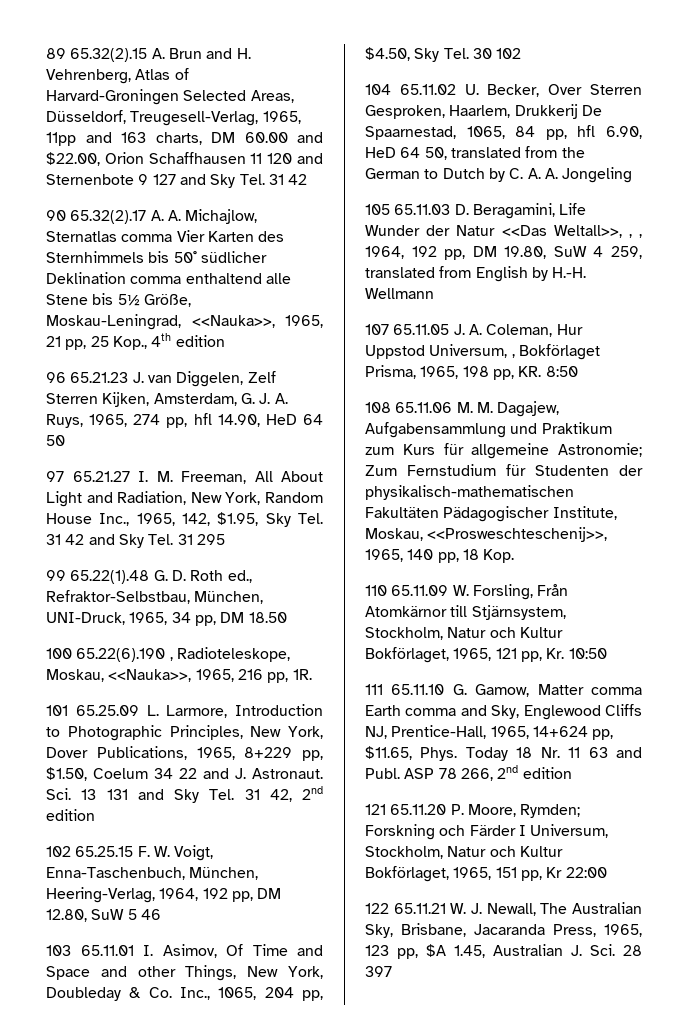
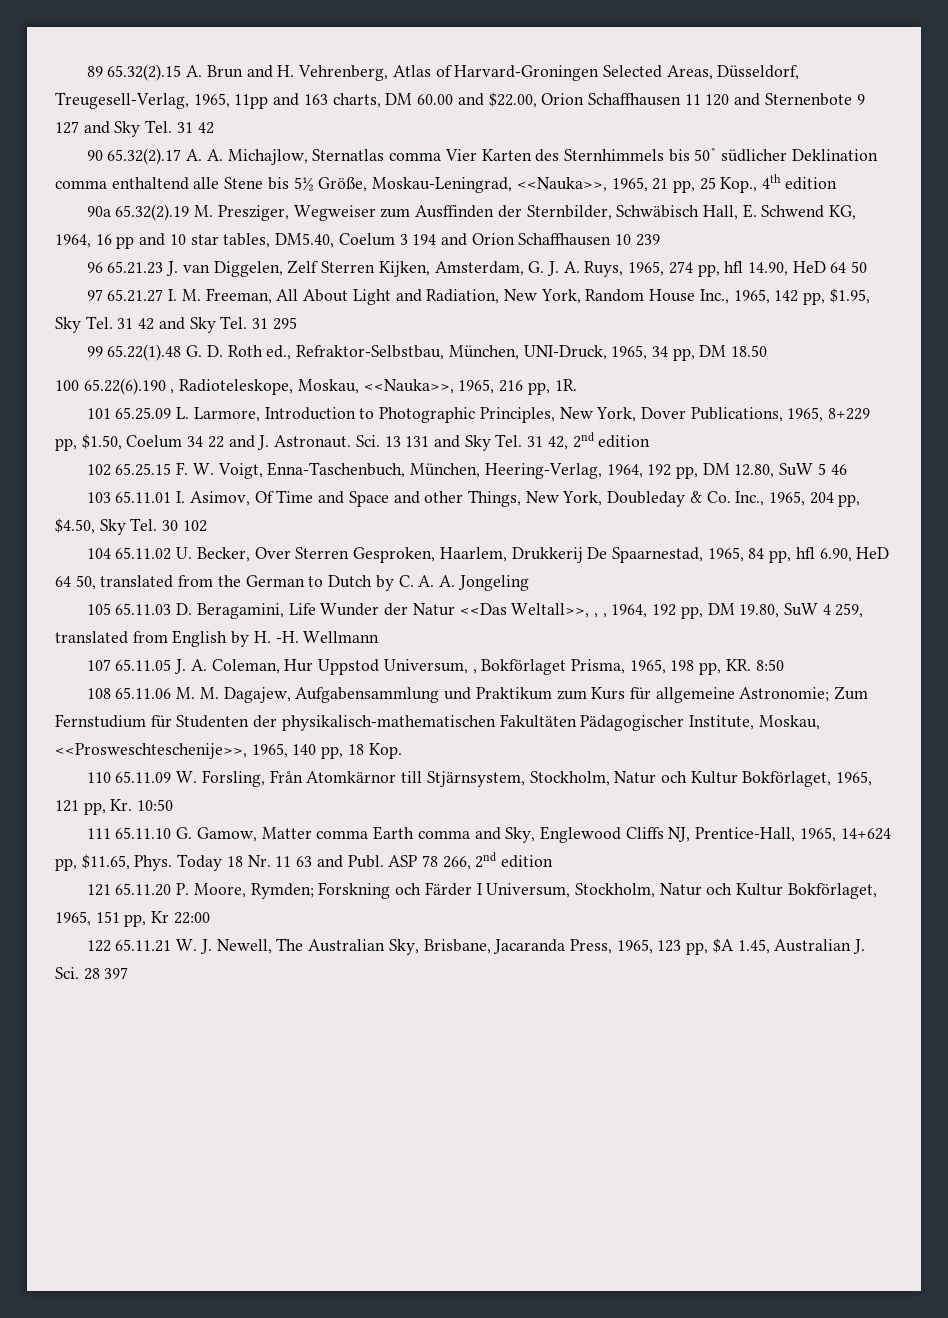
(225, 341) none -> [86,204,857,221] [55,233,660,249] // 90a 65.32(2).19 M. Presziger, Wegweiser zum Ausffinden der Sternbilder, Schwäbisch Hall, E. Schwend KG, 1964, 16 pp and 10 star tables, DM5.40, Coelum 3 194 and Orion Schaffhausen 10 239
[182,513,210,526] 142, -> [774,290,826,305] 142 pp,
[218,987,257,1000] 1065, -> [769,491,806,506] 1965,
[466,126,505,139] 1065, -> [707,547,744,562] 1965,
[552,267,587,278] H.-H. -> [253,631,299,643] H. -H.
[427,527,608,542] <<Prosweschteschenij>>, -> [55,743,247,759] <<Prosweschteschenije>>,
[486,903,536,916] Newall, -> [216,939,272,954] Newell,

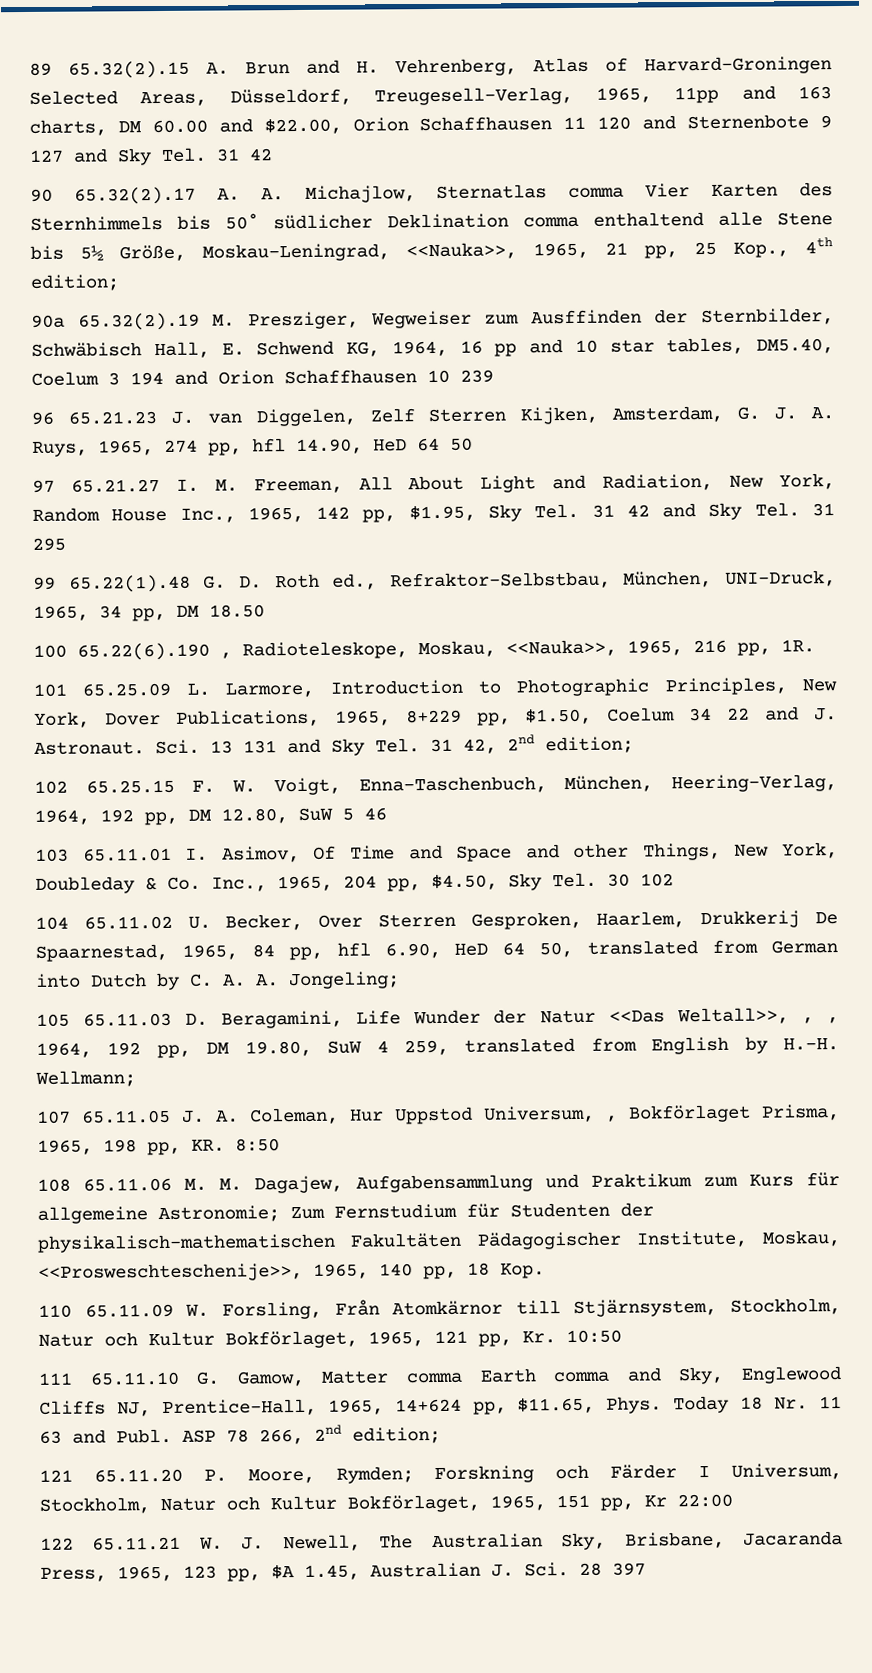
[784,177,837,190] edition -> [30,274,119,291] edition;
[598,435,651,448] edition -> [545,736,634,754] edition;
[217,575,324,587] the German to -> [771,940,839,954] [35,973,81,988] German into
[457,575,529,591] Jongeling -> [288,971,400,990] Jongeling;
[253,631,380,643] H. -H. Wellmann -> [782,1038,839,1051] [35,1070,136,1087] H.-H. Wellmann;
[501,855,554,868] edition -> [352,1426,441,1444] edition;

